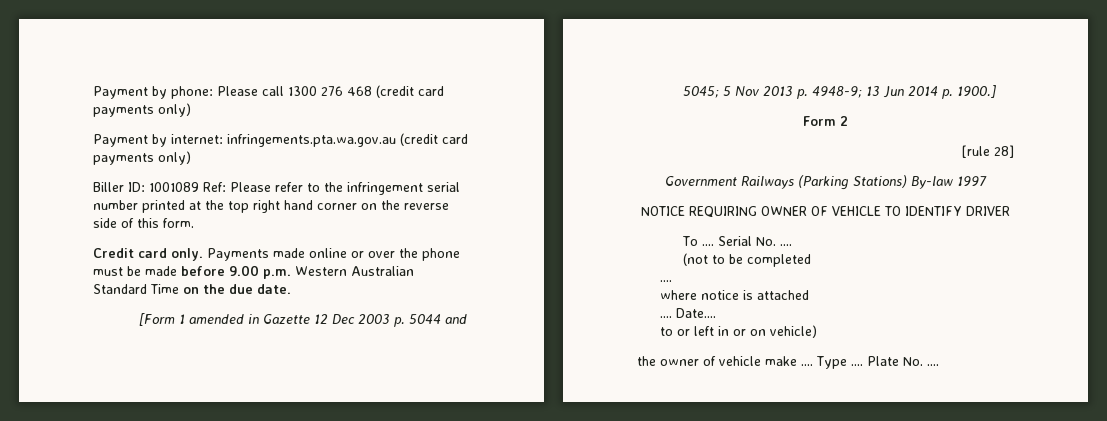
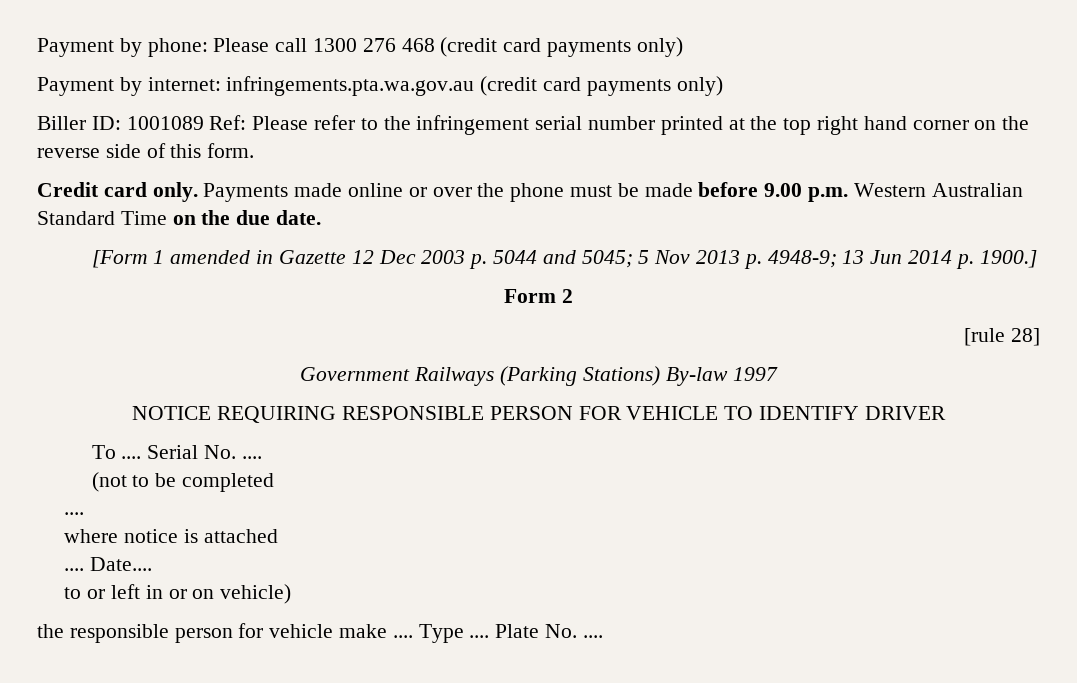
[761,206,828,216] OWNER OF -> [341,406,622,420] RESPONSIBLE PERSON FOR
[660,356,716,366] owner of -> [69,623,264,643] responsible person for

